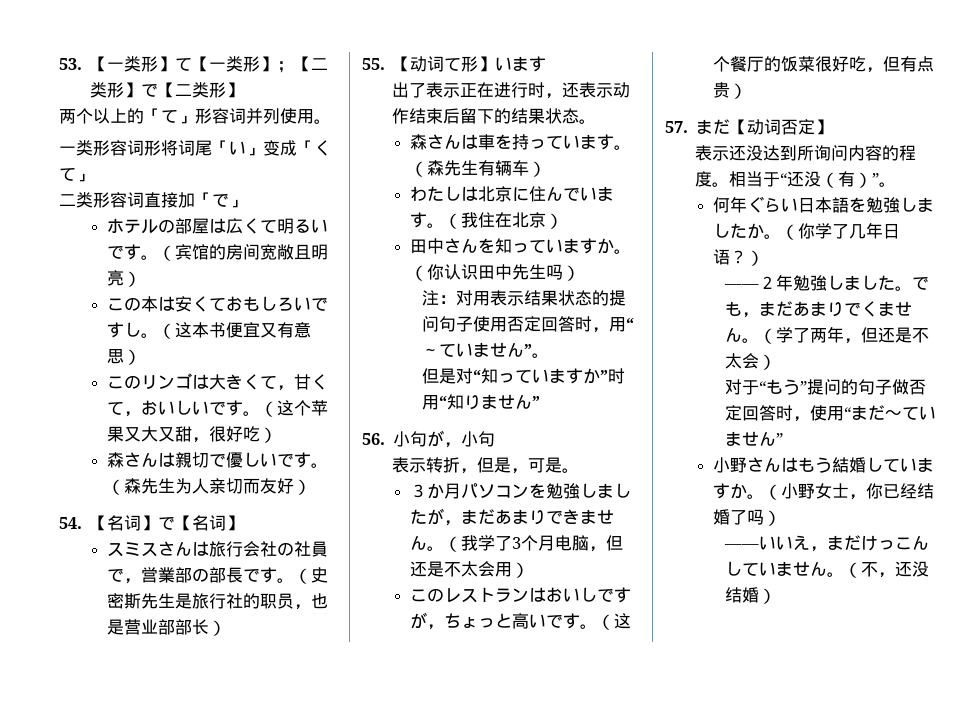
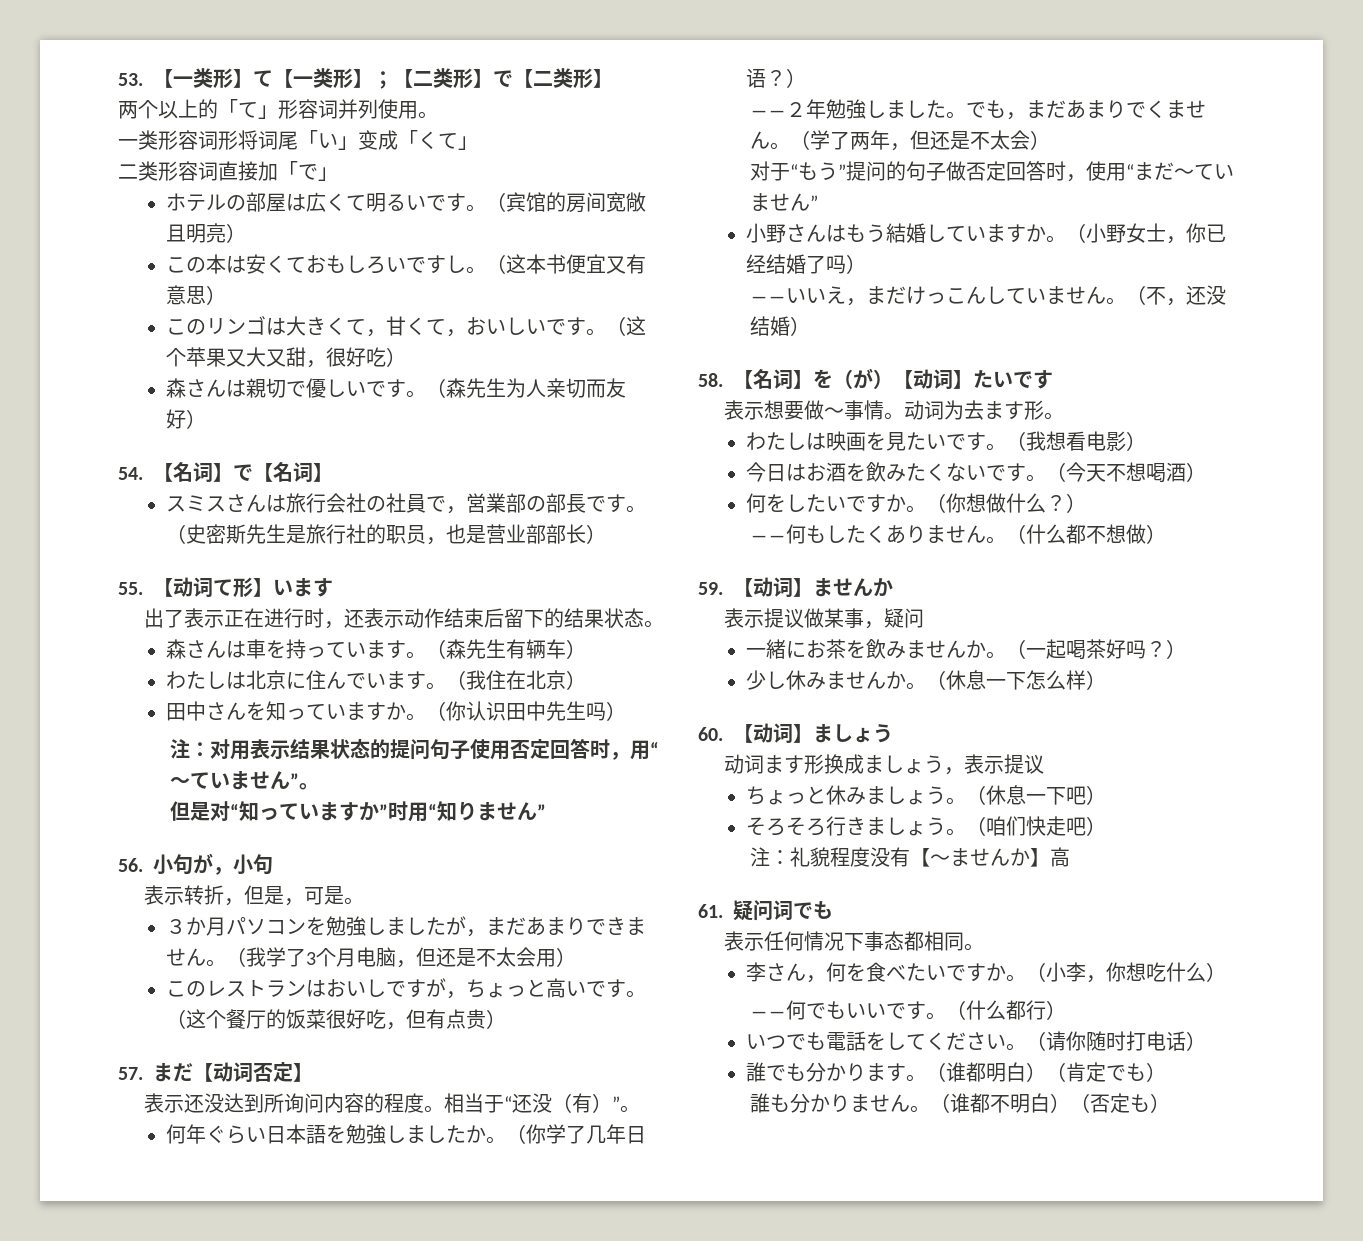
(777, 596) none -> [698,368,1053,389] [724,400,1065,420] [746,431,1147,451] [746,462,1207,483] [746,493,1087,513] [750,524,1167,544] [698,577,893,597] [724,608,925,629] [746,639,1187,660] [746,670,1107,690] [698,723,893,743] [724,754,1045,775] [746,785,1107,805] [746,816,1107,836] [750,847,1071,867] [698,900,833,921] [724,931,985,951] [746,962,1227,983] [750,1000,1067,1020] [746,1031,1207,1051] [746,1062,1167,1082] [750,1093,1171,1113] // 58.【名词】を（が）【动词】たいです // 表示想要做～事情。动词为去ます形。 // わたしは映画を見たいです。（我想看电影） // 今日はお酒を飲みたくないです。（今天不想喝酒） // 何をしたいですか。（你想做什么？） // ――何もしたくありません。（什么都不想做） // 59.【动词】ませんか // 表示提议做某事，疑问 // 一緒にお茶を飲みませんか。（一起喝茶好吗？） // 少し休みませんか。（休息一下怎么样） // 60.【动词】ましょう // 动词ます形换成ましょう，表示提议 // ちょっと休みましょう。（休息一下吧） // そろそろ行きましょう。（咱们快走吧） // 注：礼貌程度没有【～ませんか】高 // 61.疑问词でも // 表示任何情况下事态都相同。 // 李さん，何を食べたいですか。（小李，你想吃什么） // ――何でもいいです。（什么都行） // いつでも電話をしてください。（请你随时打电话） // 誰でも分かります。（谁都明白）（肯定でも） // 誰も分かりません。（谁都不明白）（否定も）

